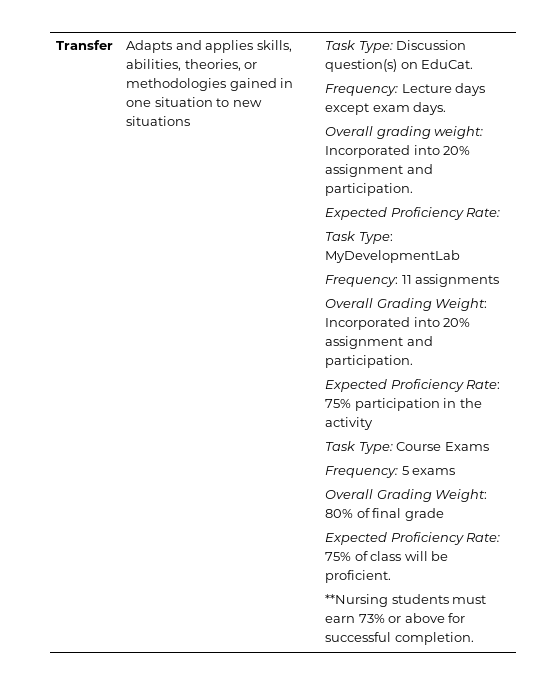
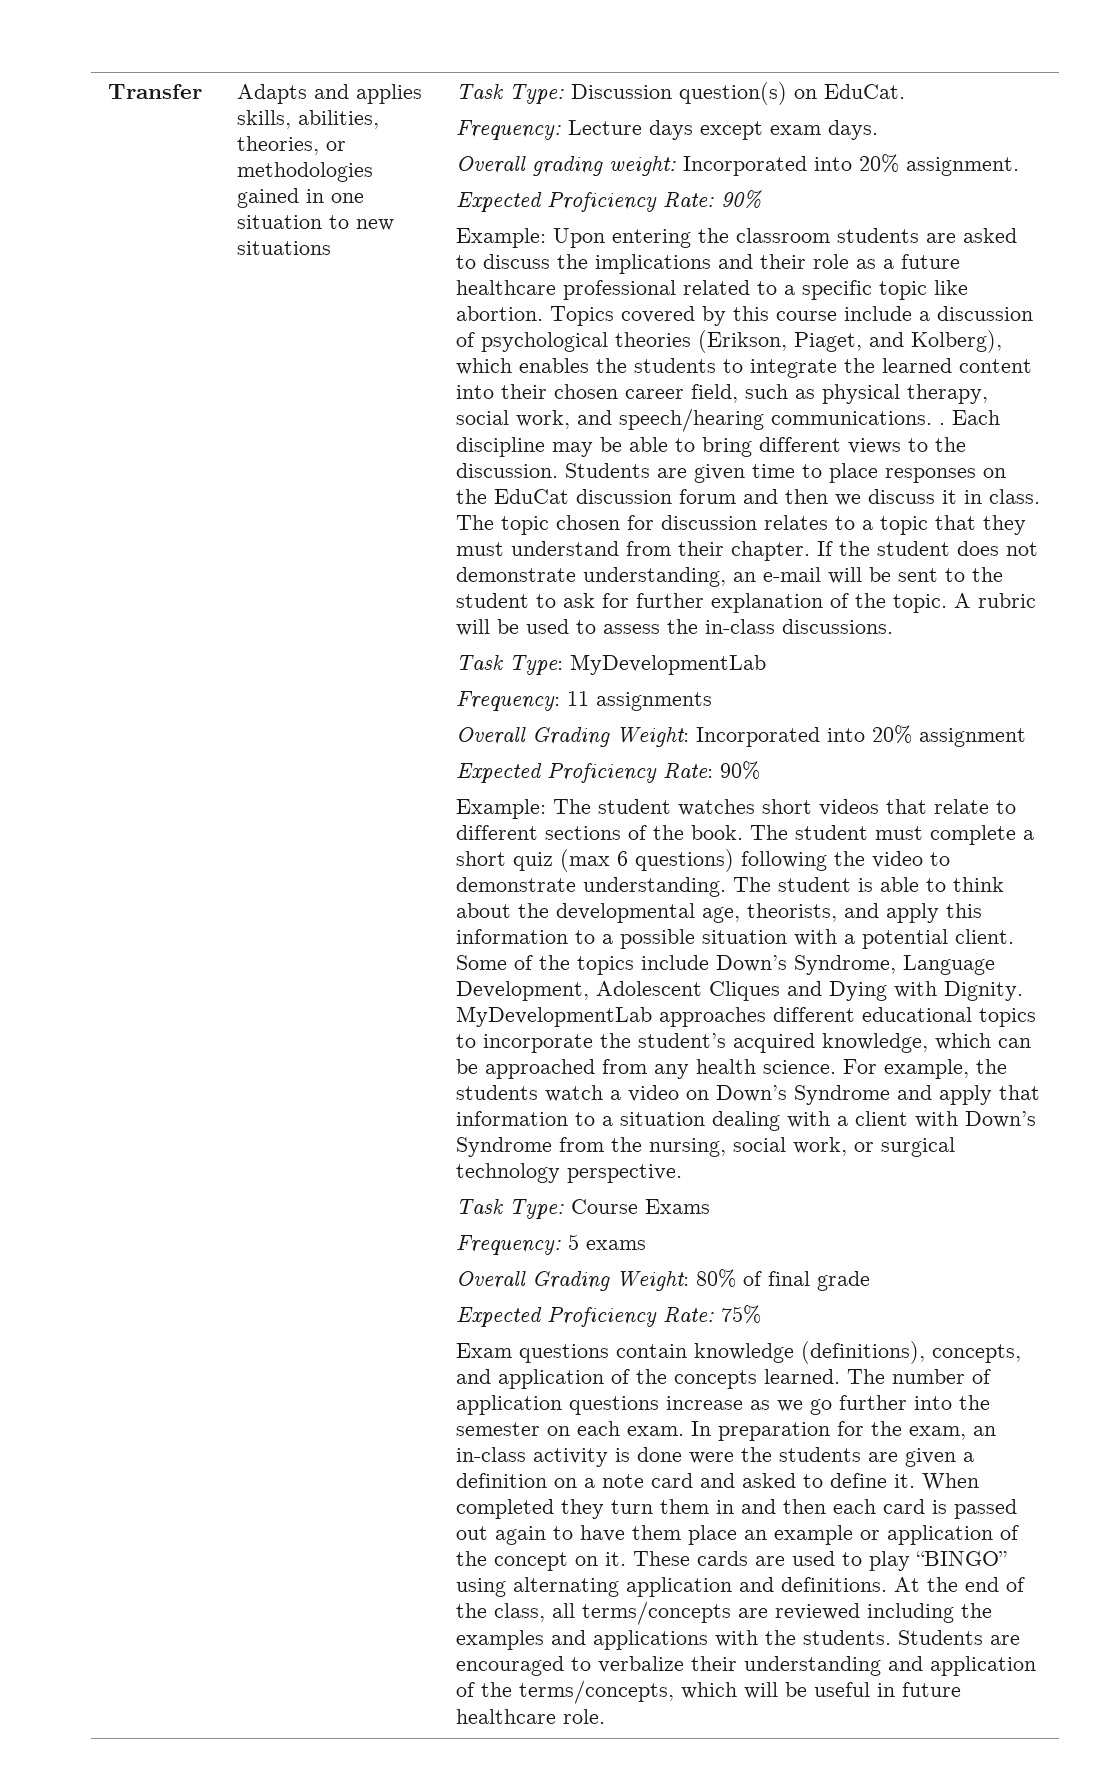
[325,164,433,177] [325,183,414,196] [325,207,501,220] assignment and participation. // Expected Proficiency Rate: -> [906,157,1020,176] [456,190,763,212] [456,228,1018,248] [456,254,961,274] [456,280,969,300] [456,306,1034,326] [456,330,1003,353] [456,358,1033,378] [456,384,989,404] [456,408,1001,432] [456,437,967,457] [456,463,1007,483] [456,489,1041,506] [456,515,1027,535] [456,541,1039,561] [456,567,1004,587] [456,593,1037,613] [456,619,894,636] assignment. // Expected Proficiency Rate: 90% // Example: Upon entering the classroom students are asked to discuss the implications and their role as a future healthcare professional related to a specific topic like abortion. Topics covered by this course include a discussion of psychological theories (Erikson, Piaget, and Kolberg), which enables the students to integrate the learned content into their chosen career field, such as physical therapy, social work, and speech/hearing communications. . Each discipline may be able to bring different views to the discussion. Students are given time to place responses on the EduCat discussion forum and then we discuss it in class. The topic chosen for discussion relates to a topic that they must understand from their chapter. If the student does not demonstrate understanding, an e-mail will be sent to the student to ask for further explanation of the topic. A rubric will be used to assess the in-class discussions.
[406,336,433,346] [325,355,414,368] [325,379,501,392] [325,398,482,411] [325,417,374,430] and participation. // Expected Proficiency Rate: 75% participation in the activity -> [456,761,761,783] [456,799,1017,819] [456,825,1035,845] [456,849,951,872] [456,877,1005,897] [456,903,983,923] [456,929,1015,949] [456,955,996,975] [456,981,1024,1001] [456,1006,1037,1027] [456,1033,1032,1053] [456,1059,1008,1079] [456,1085,1041,1105] [456,1111,1037,1131] [456,1137,956,1157] [456,1163,683,1183] // Expected Proficiency Rate: 90% // Example: The student watches short videos that relate to different sections of the book. The student must complete a short quiz (max 6 questions) following the video to demonstrate understanding. The student is able to think about the developmental age, theorists, and apply this information to a possible situation with a potential client. Some of the topics include Down’s Syndrome, Language Development, Adolescent Cliques and Dying with Dignity. MyDevelopmentLab approaches different educational topics to incorporate the student’s acquired knowledge, which can be approached from any health science. For example, the students watch a video on Down’s Syndrome and apply that information to a situation dealing with a client with Down’s Syndrome from the nursing, social work, or surgical technology perspective.
[354,551,449,561] [325,570,392,583] [325,594,487,607] [325,613,466,623] [325,632,474,645] of class will be proficient. // **Nursing students must earn 73% or above for successful completion. -> [456,1341,1022,1364] [456,1369,992,1389] [456,1395,991,1415] [456,1421,997,1441] [456,1447,975,1467] [456,1473,980,1490] [456,1499,1018,1519] [456,1525,1020,1545] [456,1551,1008,1571] [456,1577,1026,1597] [456,1601,993,1625] [456,1630,1021,1650] [456,1656,1037,1676] [456,1680,962,1704] [456,1709,606,1724] // Exam questions contain knowledge (definitions), concepts, and application of the concepts learned. The number of application questions increase as we go further into the semester on each exam. In preparation for the exam, an in-class activity is done were the students are given a definition on a note card and asked to define it. When completed they turn them in and then each card is passed out again to have them place an example or application of the concept on it. These cards are used to play “BINGO” using alternating application and definitions. At the end of the class, all terms/concepts are reviewed including the examples and applications with the students. Students are encouraged to verbalize their understanding and application of the terms/concepts, which will be useful in future healthcare role.

